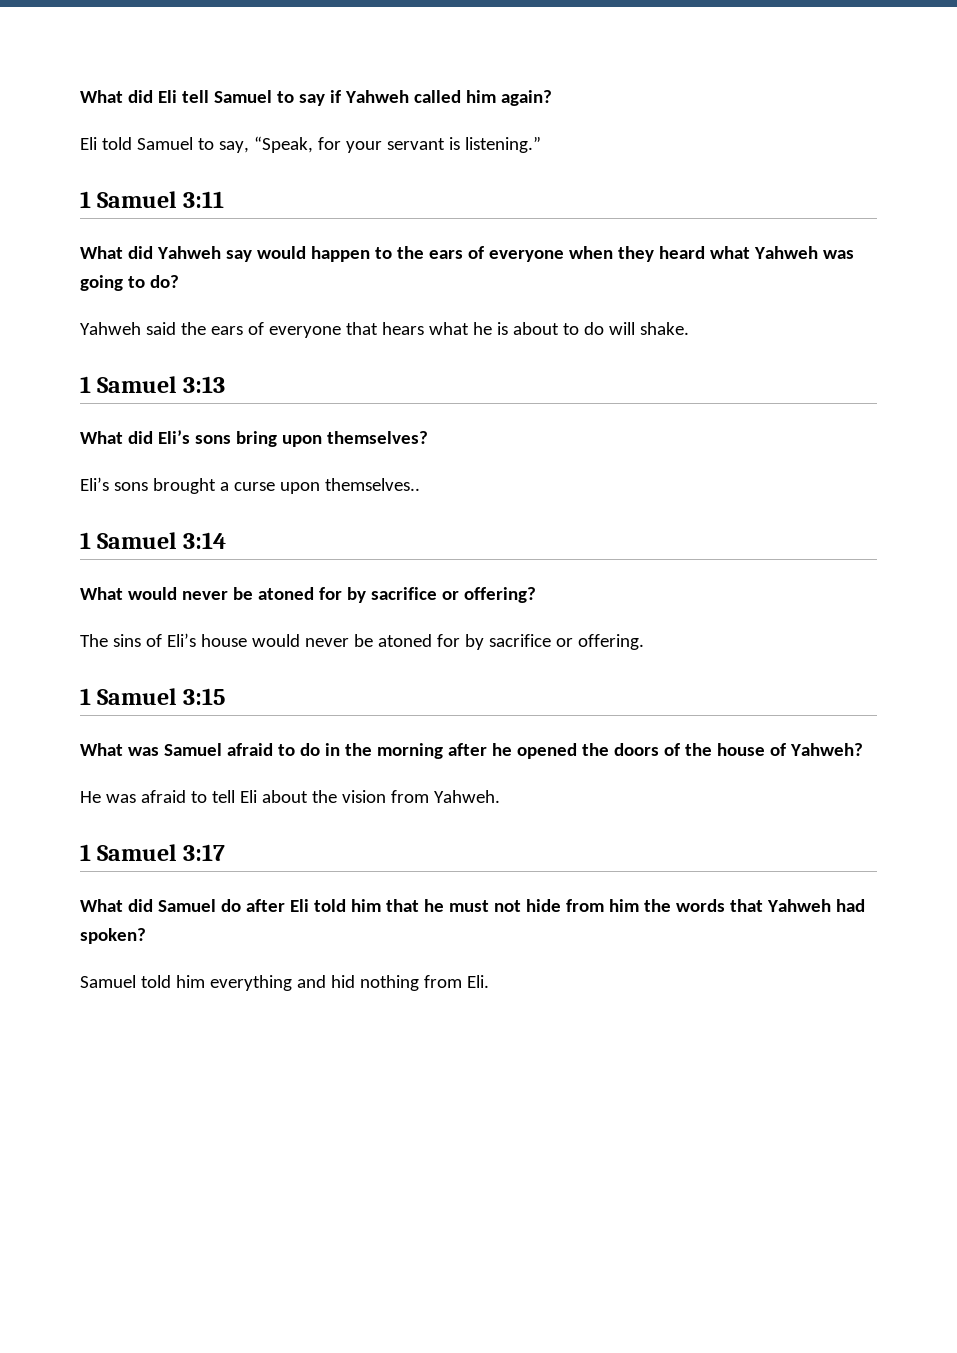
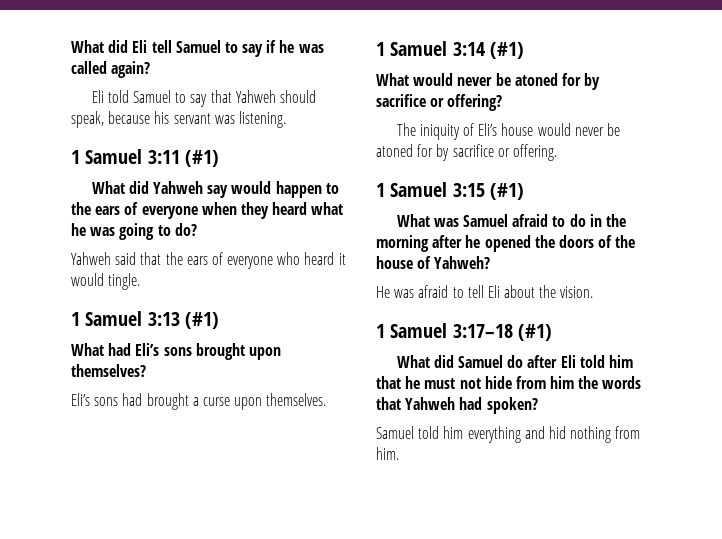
[344,90,496,103] Yahweh called him -> [279,40,324,53] [71,61,107,74] he was called
[218,136,541,153] say, “Speak, for your servant is listening.” -> [190,90,316,107] [71,111,286,128] say that Yahweh should speak, because his servant was listening.
(224, 199) none -> [184,150,219,167] (#1)
[753,246,818,259] Yahweh -> [71,223,86,236] he
[180,322,689,338] the ears of everyone that hears what he is about to do will shake. -> [140,252,346,269] [71,273,141,290] that the ears of everyone who heard it would tingle.
[80,430,277,447] // What did Eli’s sons bring -> [184,312,219,329] [71,343,245,360] (#1) // What had Eli’s sons brought
(148, 486) none -> [122,393,143,406] had
[324,478,420,491] themselves.. -> [266,393,327,406] themselves.
(226, 540) none -> [489,42,524,59] (#1)
[112,634,141,647] sins -> [419,124,460,140] iniquity
(225, 696) none -> [489,183,524,200] (#1)
[341,790,500,803] [80,844,225,861] vision from Yahweh. // 1 Samuel 3:17 -> [560,286,594,298] [376,323,552,341] vision. // 1 Samuel 3:17–18 (#1)
[466,975,489,988] Eli. -> [376,447,399,460] him.

